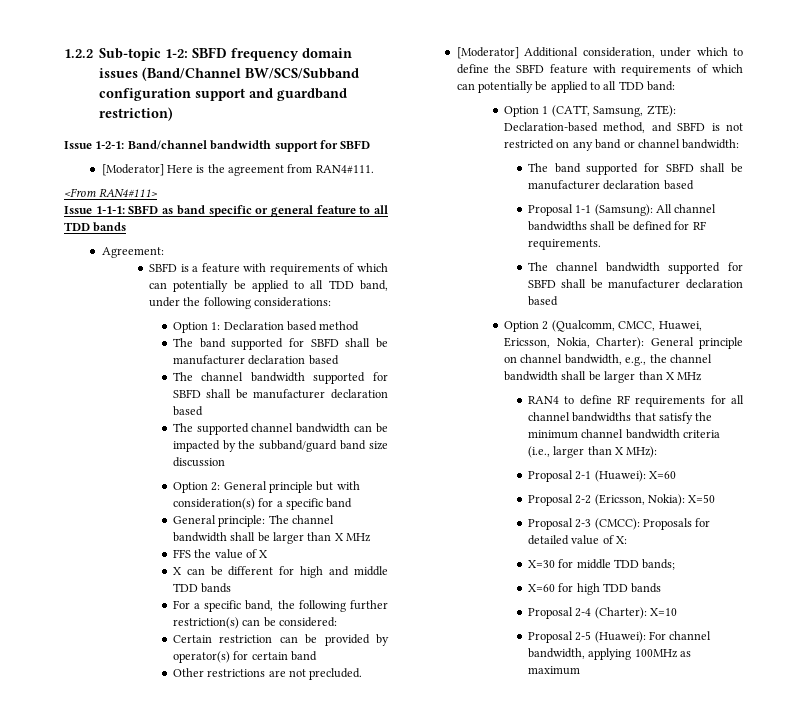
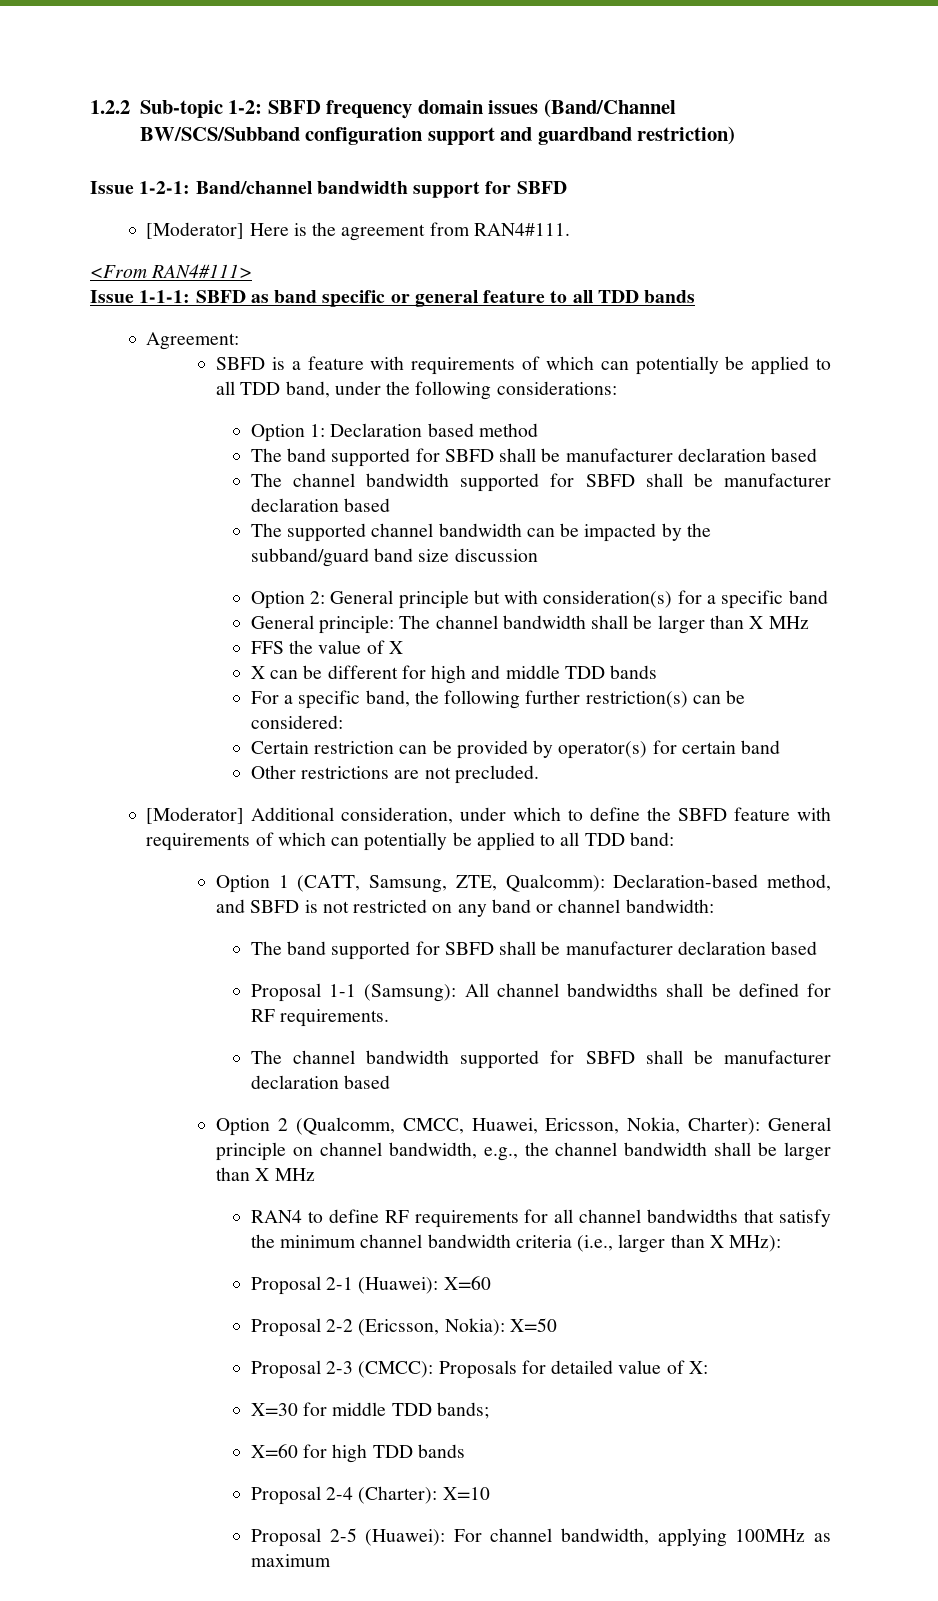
[646,105,676,117] ZTE): -> [455,874,605,892] ZTE, Qualcomm):

